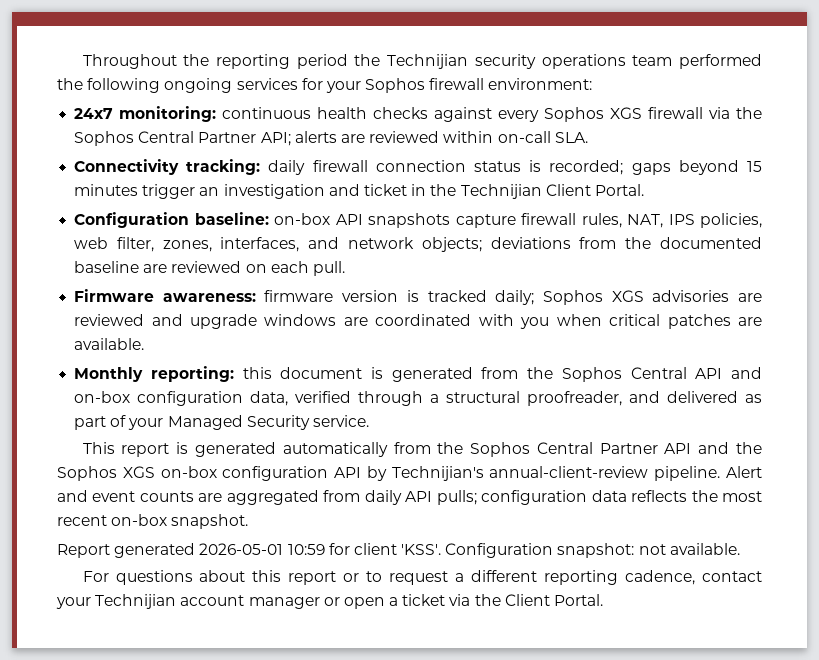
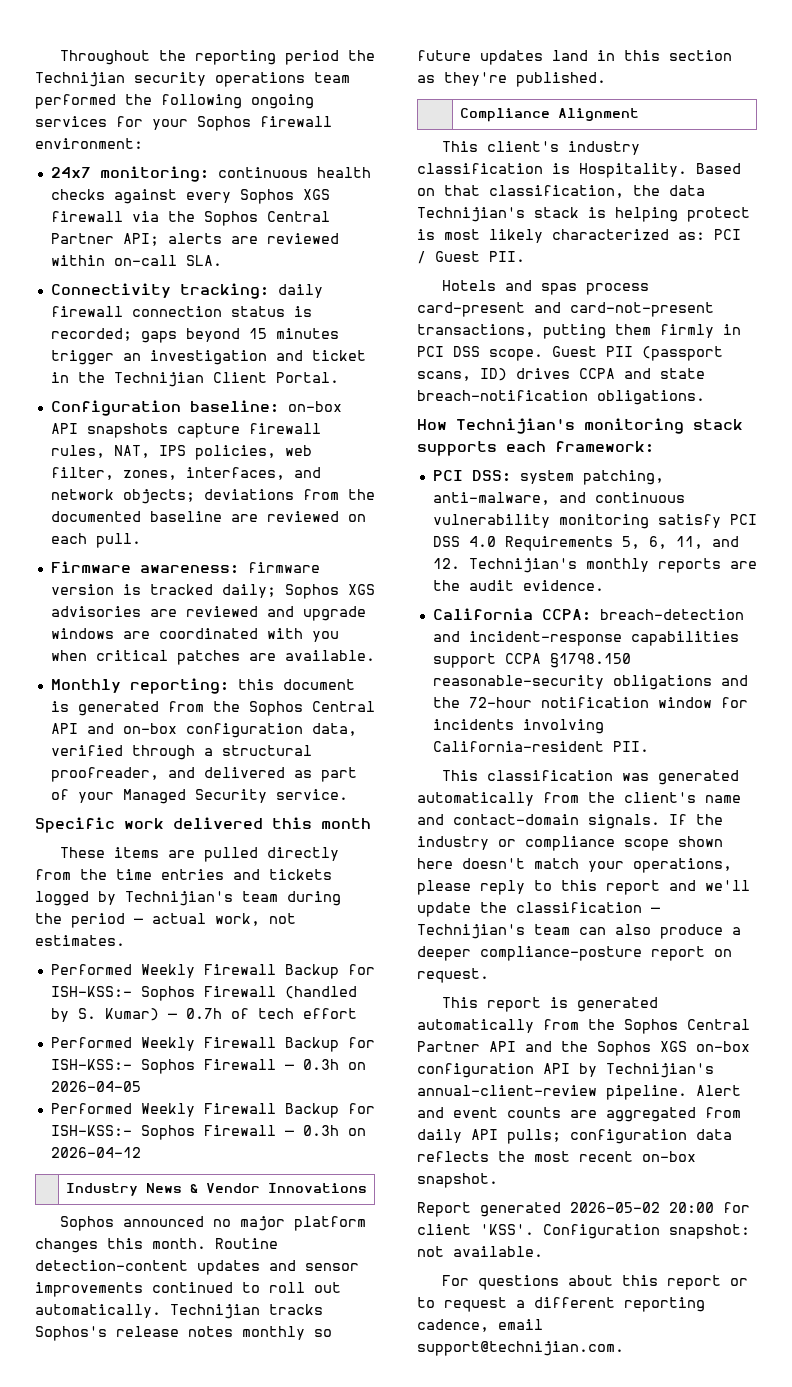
(369, 421) none -> [35,817,371,833] [59,847,339,862] [35,869,332,880] [35,891,341,906] [35,913,296,928] [35,935,125,946] [50,964,375,979] [50,986,357,1001] [50,1008,357,1022] [50,1037,375,1052] [50,1059,366,1074] [50,1081,141,1092] [50,1103,375,1118] [50,1125,366,1140] [50,1147,141,1158] [65,1183,367,1196] [59,1216,366,1231] [35,1238,278,1253] [35,1260,359,1275] [35,1282,341,1297] [35,1304,323,1319] [35,1326,332,1341] [417,50,732,65] [417,72,606,87] [459,108,639,122] [441,141,640,155] [417,163,741,178] [417,185,705,198] [417,207,750,222] [417,229,741,243] [417,251,525,264] [441,280,649,295] [417,302,714,317] [417,324,741,339] [417,346,723,361] [417,368,705,381] [417,390,705,405] [417,418,743,434] [417,441,654,456] [432,470,664,485] [432,492,685,505] [432,514,757,529] [432,536,739,551] [432,558,757,573] [432,580,604,591] [432,608,744,621] [432,631,739,646] [432,653,631,668] [432,675,748,690] [432,697,748,708] [432,719,604,734] [432,741,649,752] [441,770,739,785] [417,792,741,806] [417,814,723,829] [417,836,723,851] [417,858,732,873] [417,880,750,895] [417,902,660,917] [417,924,741,939] [417,946,732,961] [417,968,489,983] // Specific work delivered this month // These items are pulled directly from the time entries and tickets logged by Technijian's team during the period — actual work, not estimates. // Performed Weekly Firewall Backup for ISH-KSS:- Sophos Firewall (handled by S. Kumar) — 0.7h of tech effort // Performed Weekly Firewall Backup for ISH-KSS:- Sophos Firewall — 0.3h on 2026-04-05 // Performed Weekly Firewall Backup for ISH-KSS:- Sophos Firewall — 0.3h on 2026-04-12 // | Industry News & Vendor Innovations // Sophos announced no major platform changes this month. Routine detection-content updates and sensor improvements continued to roll out automatically. Technijian tracks Sophos's release notes monthly so future updates land in this section as they're published. // | Compliance Alignment // This client's industry classification is Hospitality. Based on that classification, the data Technijian's stack is helping protect is most likely characterized as: PCI / Guest PII. // Hotels and spas process card-present and card-not-present transactions, putting them firmly in PCI DSS scope. Guest PII (passport scans, ID) drives CCPA and state breach-notification obligations. // How Technijian's monitoring stack supports each framework: // PCI DSS: system patching, anti-malware, and continuous vulnerability monitoring satisfy PCI DSS 4.0 Requirements 5, 6, 11, and 12. Technijian's monthly reports are the audit evidence. // California CCPA: breach-detection and incident-response capabilities support CCPA §1798.150 reasonable-security obligations and the 72-hour notification window for incidents involving California-resident PII. // This classification was generated automatically from the client's name and contact-domain signals. If the industry or compliance scope shown here doesn't match your operations, please reply to this report and we'll update the classification — Technijian's team can also produce a deeper compliance-posture report on request.
[199,543,325,555] 2026-05-01 10:59 -> [570,1202,714,1213] 2026-05-02 20:00
[702,571,763,582] [56,594,604,609] contact your Technijian account manager or open a ticket via the Client Portal. -> [498,1319,543,1330] [417,1341,624,1356] email support@technijian.com.

